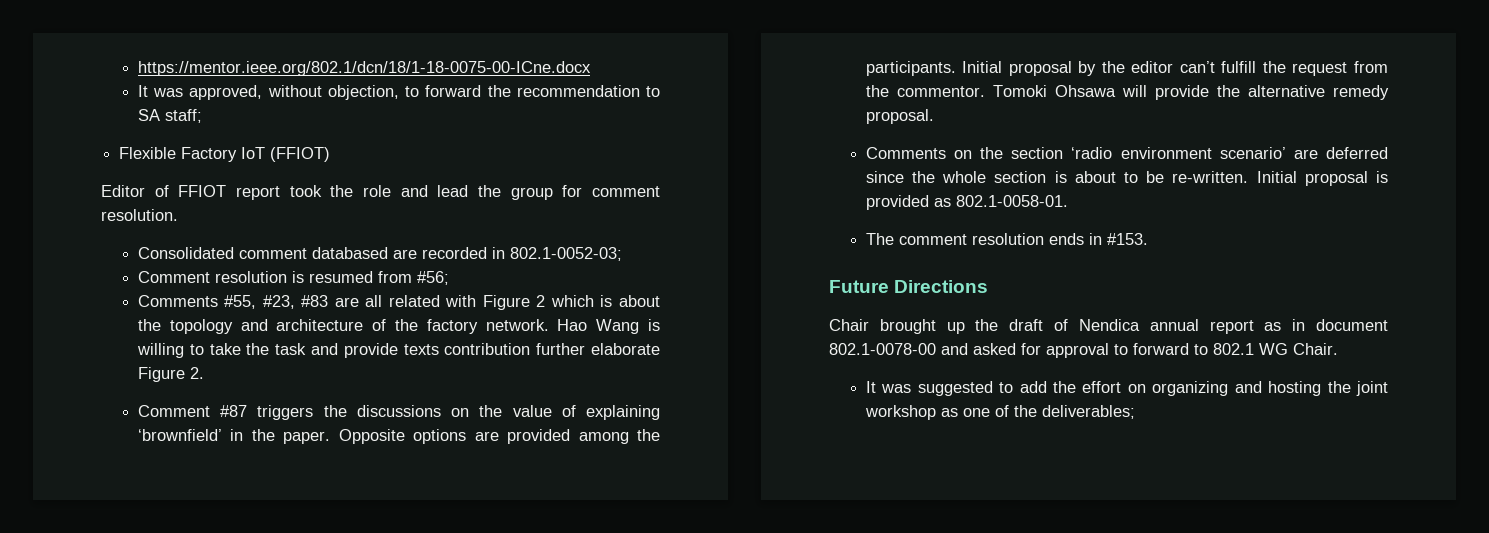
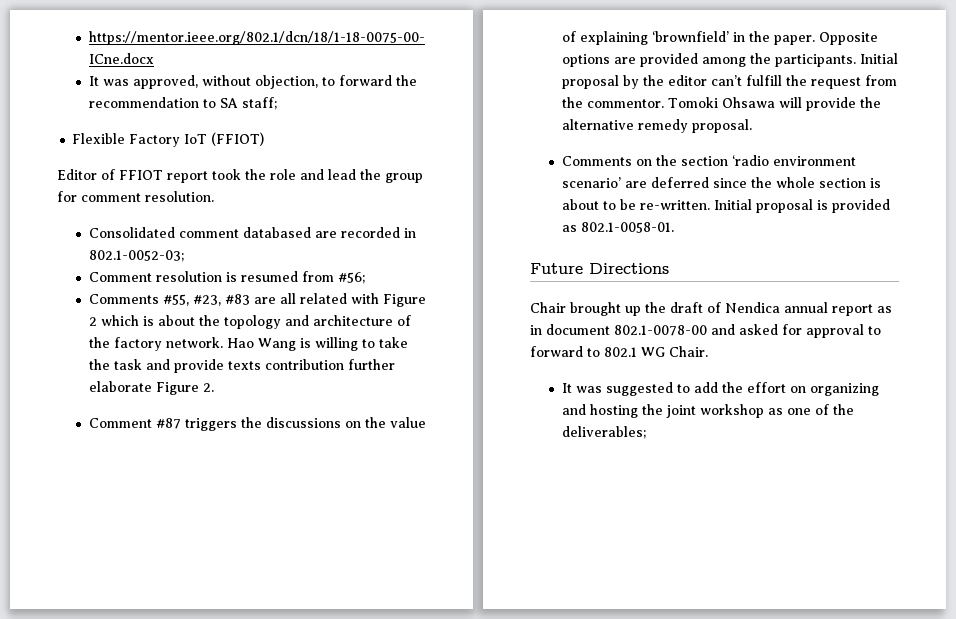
[865,233,1148,245] // The comment resolution ends in #153. -> (674, 227) none

